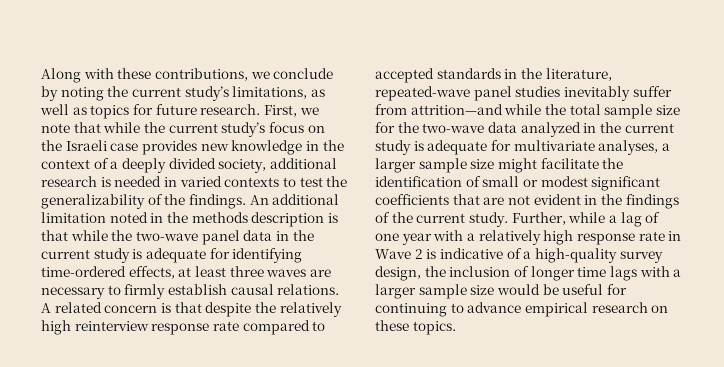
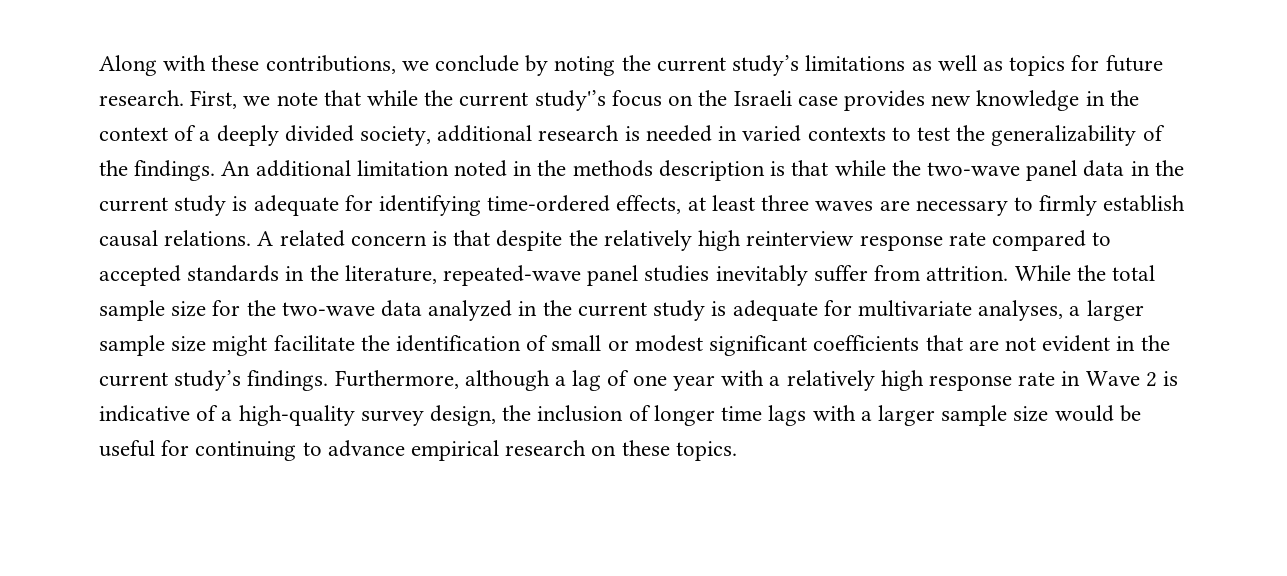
[232,86,308,99] limitations, -> [805,55,906,71] limitations
[221,122,266,137] study’s -> [534,90,606,111] study'’s
[410,104,542,115] attrition—and while -> [926,265,1071,281] attrition. While
[625,194,679,209] [375,212,606,227] findings of the current study. Further, while -> [99,370,550,391] current study’s findings. Furthermore, although

